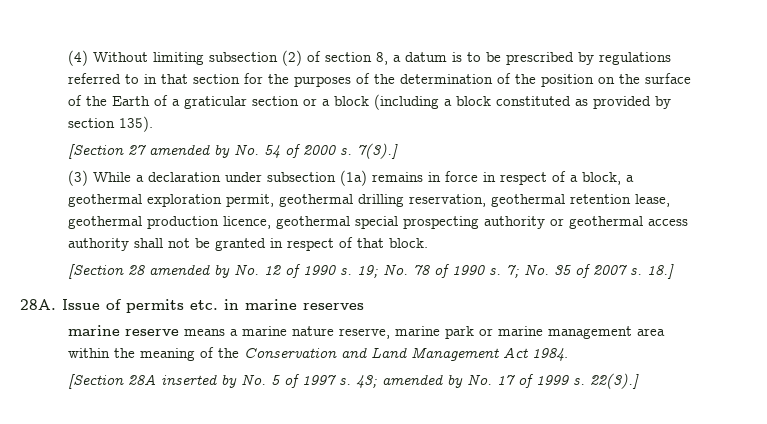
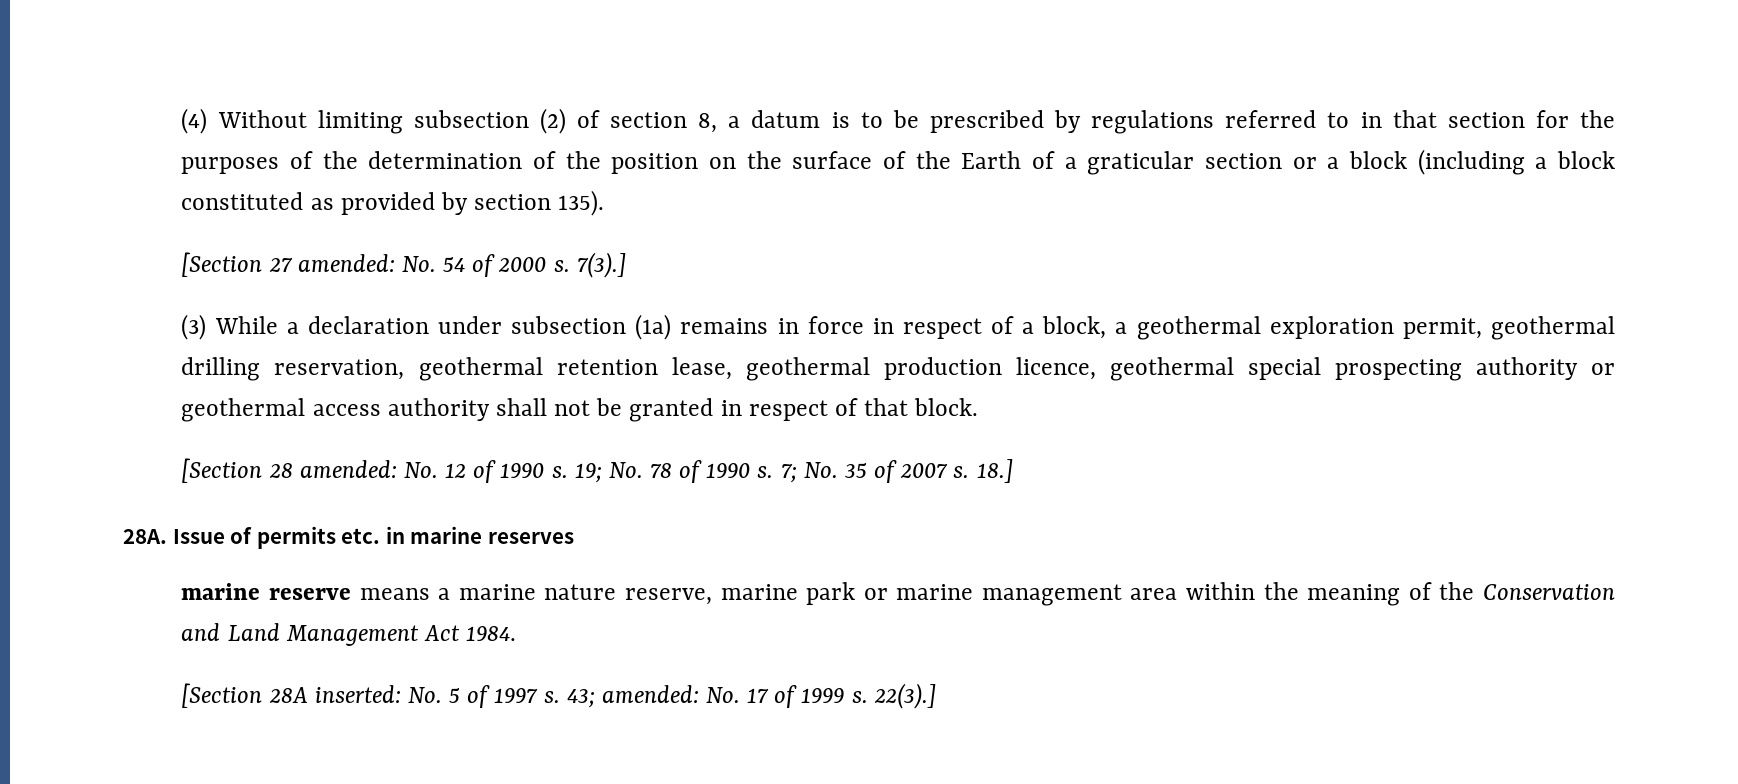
[149,144,231,158] amended by -> [297,254,395,272] amended:
[149,264,231,278] amended by -> [299,460,397,478] amended:
[161,374,238,388] inserted by -> [314,685,401,703] inserted:
[382,374,464,388] amended by -> [601,685,699,703] amended:

